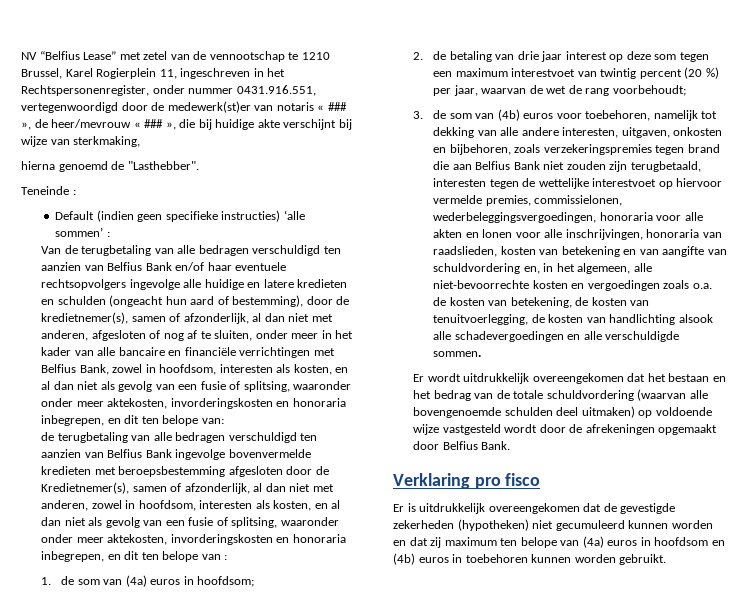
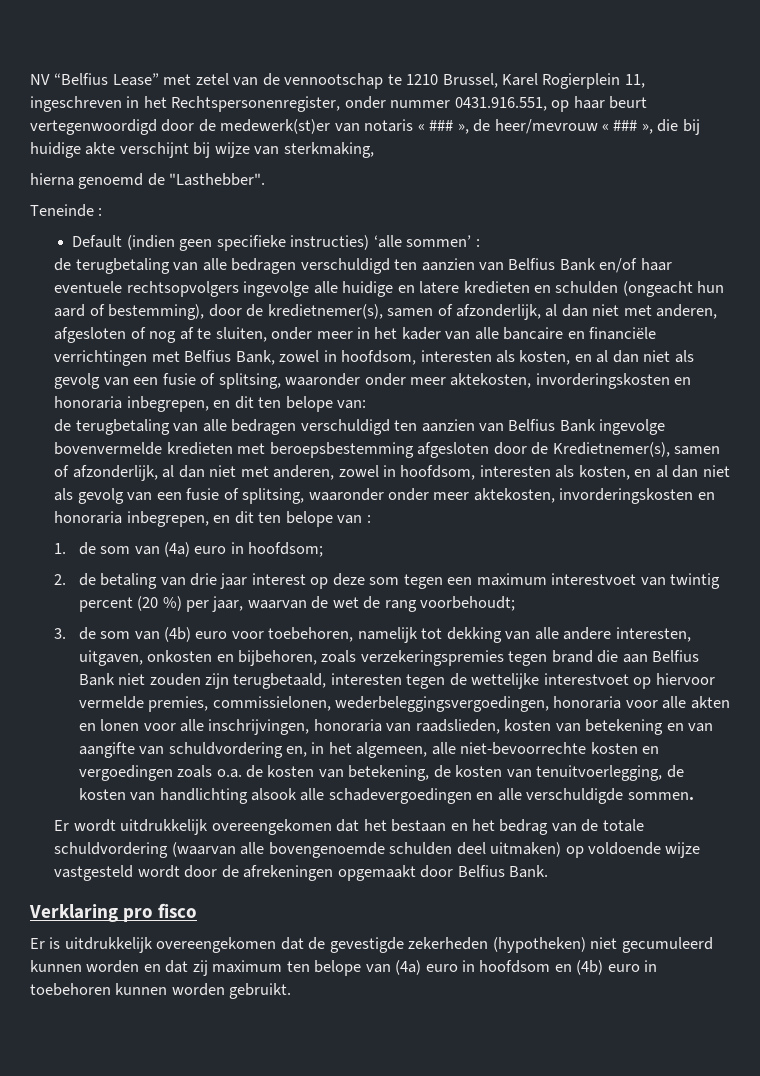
(316, 90) none -> [551,96,648,112] op haar beurt
[41,246,62,254] Van -> (480, 243) none
[150,579,181,585] euros -> [194,546,227,554] euro
[523,113,554,119] euros -> [195,631,228,639] euro
[607,540,638,546] euros -> [425,964,458,972] euro
[418,557,449,563] euros -> [607,964,640,972] euro

